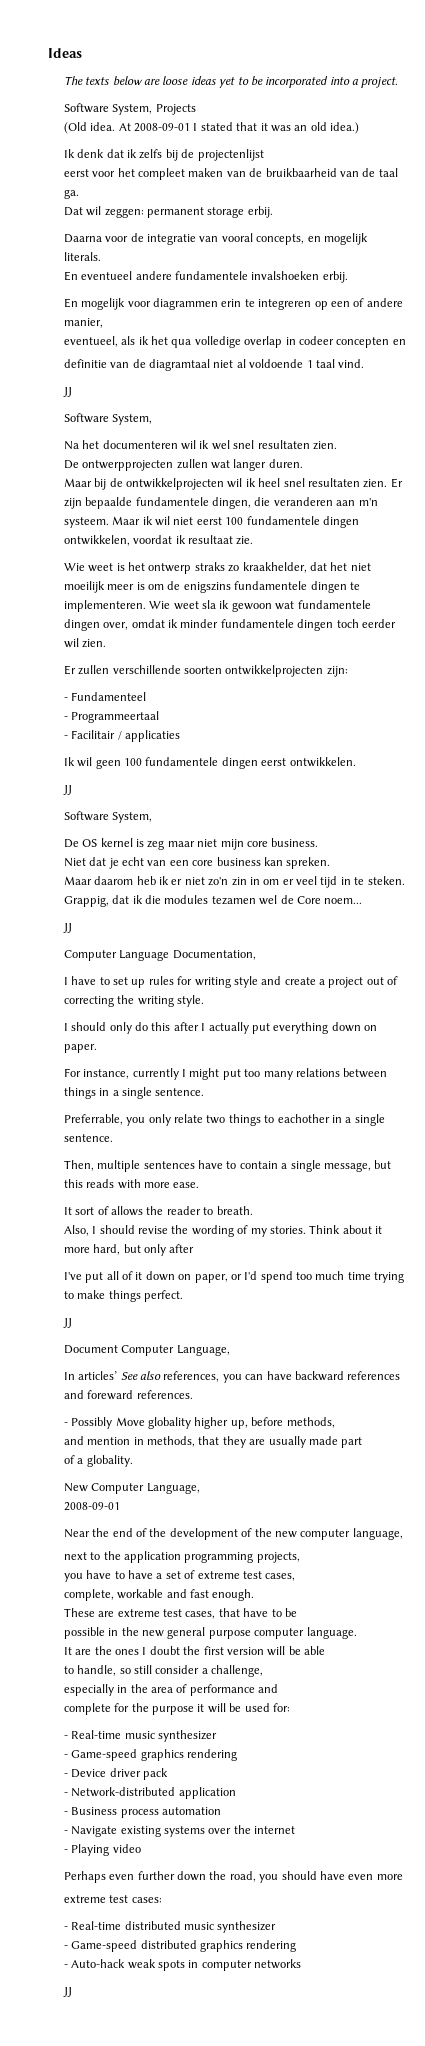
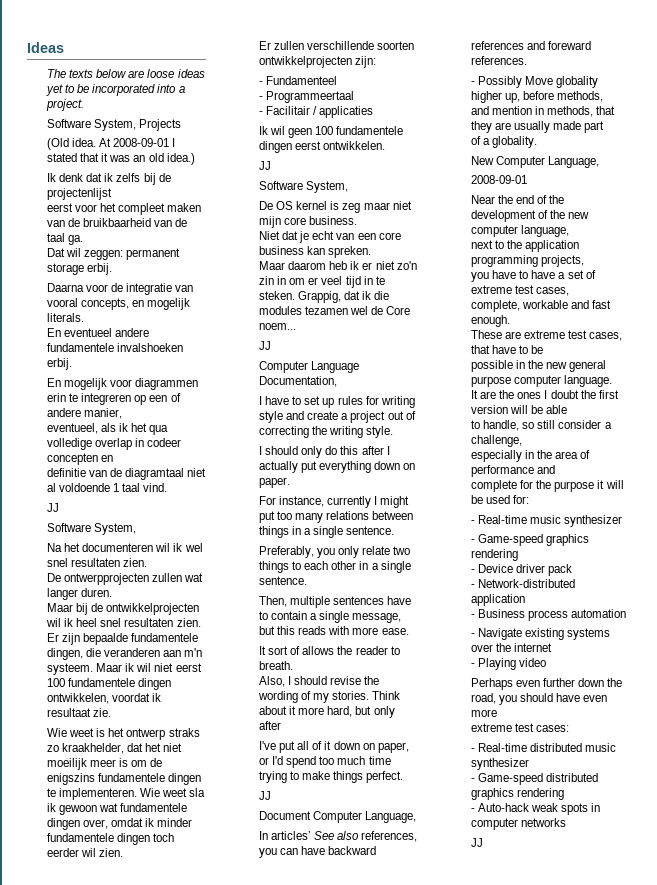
[63,1114,123,1125] Preferrable, -> [259,546,315,558] Preferably,
[277,1114,330,1123] eachother -> [304,561,357,570] each other

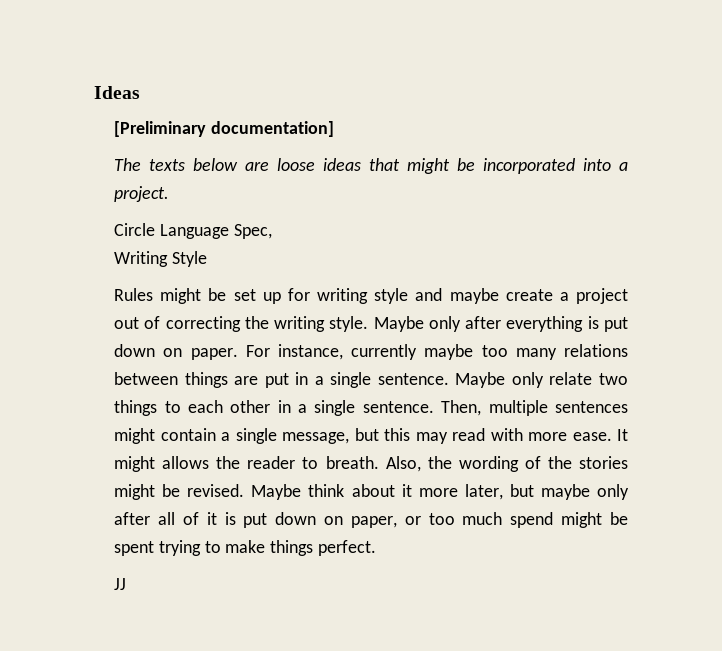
(64, 47) none -> [114,121,334,137] // [Preliminary documentation]
[46,84,76,96] yet to -> [369,158,451,174] that might
[47,119,182,131] [47,138,176,150] [47,153,195,165] [47,173,171,185] [47,188,113,200] [47,203,202,215] [47,218,188,227] [47,233,84,245] [47,248,181,260] [47,263,113,275] [47,283,194,295] [47,298,191,310] [47,313,85,322] [47,328,150,337] [47,343,184,352] [47,358,73,370] [47,378,199,390] [47,393,181,405] [47,408,123,419] [47,423,169,435] [47,438,182,450] [47,453,114,465] [47,468,207,480] [47,483,168,492] [47,503,60,512] [47,523,137,535] [47,543,203,552] [47,558,148,567] [47,573,204,585] [47,588,113,600] [47,603,200,615] [46,618,201,627] [47,633,199,645] [47,648,203,660] [47,663,202,675] [47,678,172,690] [47,693,162,704] [47,708,112,717] [47,728,200,740] [47,743,183,754] [47,758,163,770] [47,773,202,785] [47,788,206,800] [47,803,188,815] [47,818,193,830] [47,833,175,845] [47,848,124,857] [259,41,415,50] [259,56,377,68] [259,76,338,85] [259,91,355,103] [259,106,374,118] [259,126,404,138] [259,141,386,153] [259,161,272,170] [259,181,349,193] [259,201,412,213] [259,216,358,228] [259,231,401,243] [259,246,372,258] [259,261,417,270] [259,276,385,288] [259,291,390,303] [259,306,411,315] [259,323,297,330] [259,341,272,350] [259,361,360,373] [259,376,338,387] [259,396,302,405] Software System, Projects // (Old idea. At 2008-09-01 I stated that it was an old idea.) // Ik denk dat ik zelfs bij de projectenlijst // eerst voor het compleet maken van de bruikbaarheid van de taal ga. // Dat wil zeggen: permanent storage erbij. // Daarna voor de integratie van vooral concepts, en mogelijk literals. // En eventueel andere fundamentele invalshoeken erbij. // En mogelijk voor diagrammen erin te integreren op een of andere manier, // eventueel, als ik het qua volledige overlap in codeer concepten en // definitie van de diagramtaal niet al voldoende 1 taal vind. // JJ // Software System, // Na het documenteren wil ik wel snel resultaten zien. // De ontwerpprojecten zullen wat langer duren. // Maar bij de ontwikkelprojecten wil ik heel snel resultaten zien. Er zijn bepaalde fundamentele dingen, die veranderen aan m'n systeem. Maar ik wil niet eerst 100 fundamentele dingen ontwikkelen, voordat ik resultaat zie. // Wie weet is het ontwerp straks zo kraakhelder, dat het niet moeilijk meer is om de enigszins fundamentele dingen te implementeren. Wie weet sla ik gewoon wat fundamentele dingen over, omdat ik minder fundamentele dingen toch eerder wil zien. // Er zullen verschillende soorten ontwikkelprojecten zijn: // - Fundamenteel // - Programmeertaal // - Facilitair / applicaties // Ik wil geen 100 fundamentele dingen eerst ontwikkelen. // JJ // Software System, // De OS kernel is zeg maar niet mijn core business. // Niet dat je echt van een core business kan spreken. // Maar daarom heb ik er niet zo'n zin in om er veel tijd in te steken. Grappig, dat ik die modules tezamen wel de Core noem... // JJ // Computer Language Documentation, // I have to -> [114,223,272,239] [114,251,207,267] [114,288,227,304] Circle Language Spec, // Writing Style // Rules might be
[337,396,363,405] rules -> (281, 298) none
(305, 415) none -> [449,288,499,304] maybe
[259,446,390,458] [259,461,372,473] // I should only do this after I actually put everything -> [373,316,628,332] Maybe only after everything is put
(291, 482) // -> (238, 354) none
[374,496,410,508] [259,511,276,523] I might put -> [424,344,474,360] maybe
[292,526,395,538] [259,546,336,558] in a single sentence. // Preferably, you -> [234,372,506,388] are put in a single sentence. Maybe
(308, 580) // -> (434, 407) none
[387,596,412,605] [259,611,269,620] have to -> [114,428,156,444] might
[298,626,327,635] reads -> [415,428,486,444] may read
[259,646,301,655] // It sort of -> [617,429,629,441] [114,456,156,472] It might
[259,676,380,687] [258,691,401,703] [259,706,395,718] [259,721,282,730] [259,741,296,753] // Also, I should revise the wording of my stories. Think about it more hard, but only after // I've put -> [385,456,628,472] [114,484,629,500] [114,512,151,525] Also, the wording of the stories might be revised. Maybe think about it more later, but maybe only after
(332, 745) none -> [224,512,268,528] is put
[272,756,391,768] I'd spend too much time -> [428,512,628,528] [114,541,155,556] too much spend might be spent
[259,811,417,823] [259,831,418,842] [259,846,377,858] [471,41,592,50] [471,56,528,65] [471,76,599,88] [471,91,604,103] [471,106,616,117] [471,121,605,133] [471,136,538,148] [471,156,600,168] [471,175,528,184] [471,195,565,204] [471,210,590,222] [471,225,570,237] [471,240,580,252] [471,255,585,267] [471,270,596,282] [471,285,570,296] [471,300,612,312] [471,315,511,327] [471,330,623,341] [471,345,544,354] [471,360,607,372] [471,375,613,387] [471,390,619,399] [471,405,568,414] [471,420,612,431] [471,435,523,447] [471,450,591,462] [471,465,556,477] [471,480,624,492] [471,495,530,504] [471,515,623,527] [471,534,590,546] [471,549,519,561] [471,564,573,576] [471,579,576,588] [471,594,526,606] [471,609,627,621] [471,628,611,640] [471,643,553,652] [471,658,547,670] [471,678,623,690] [471,693,608,705] [471,709,498,717] [471,723,570,732] [471,743,617,752] [471,758,530,770] [471,773,599,785] [471,788,565,800] [471,803,601,815] [471,818,567,830] [471,838,484,847] // Document Computer Language, // In articles’ See also references, you can have backward references and foreward references. // - Possibly Move globality higher up, before methods, // and mention in methods, that they are usually made part // of a globality. // New Computer Language, // 2008-09-01 // Near the end of the development of the new computer language, // next to the application programming projects, // you have to have a set of extreme test cases, // complete, workable and fast enough. // These are extreme test cases, that have to be // possible in the new general purpose computer language. // It are the ones I doubt the first version will be able // to handle, so still consider a challenge, // especially in the area of performance and // complete for the purpose it will be used for: // - Real-time music synthesizer // - Game-speed graphics rendering // - Device driver pack // - Network-distributed application // - Business process automation // - Navigate existing systems over the internet // - Playing video // Perhaps even further down the road, you should have even more // extreme test cases: // - Real-time distributed music synthesizer // - Game-speed distributed graphics rendering // - Auto-hack weak spots in computer networks // JJ -> (127, 584) none

